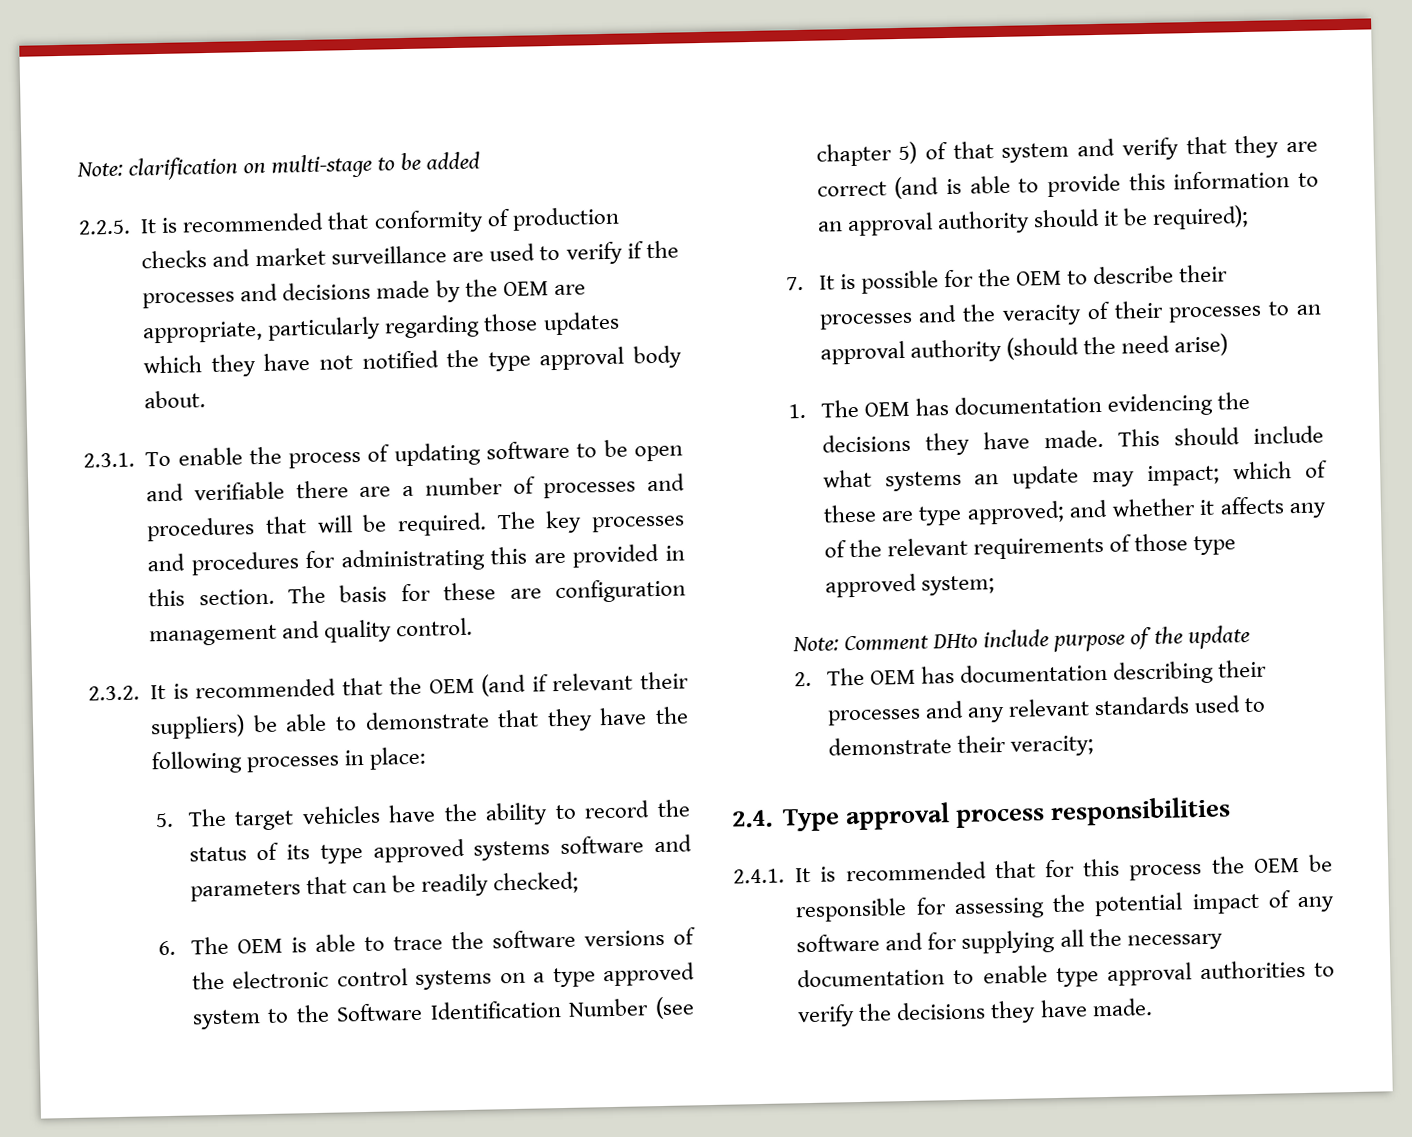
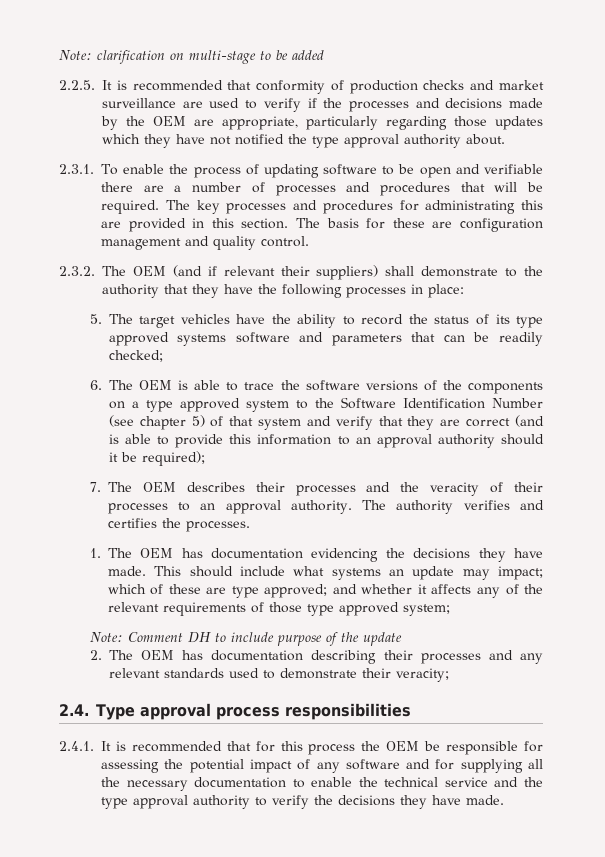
[633,345,682,369] body -> [404,134,461,148] authority
[150,676,423,700] It is recommended that the -> [102,266,126,276] The
[252,710,490,733] be able to demonstrate -> [385,266,543,277] [102,284,159,298] shall demonstrate to the authority
[232,968,493,990] electronic control systems -> [468,382,543,394] components
[818,265,1175,294] It is possible for the OEM to describe -> [107,482,245,492] The OEM describes
[909,333,1228,363] authority (should the need arise) -> [290,500,544,514] [107,518,250,532] authority. The authority verifies and certifies the processes.
[932,633,979,649] DHto -> [187,632,226,643] DH to
[1055,959,1306,988] type approval authorities -> [358,777,543,787] [101,795,250,809] the technical service and the type approval authority

